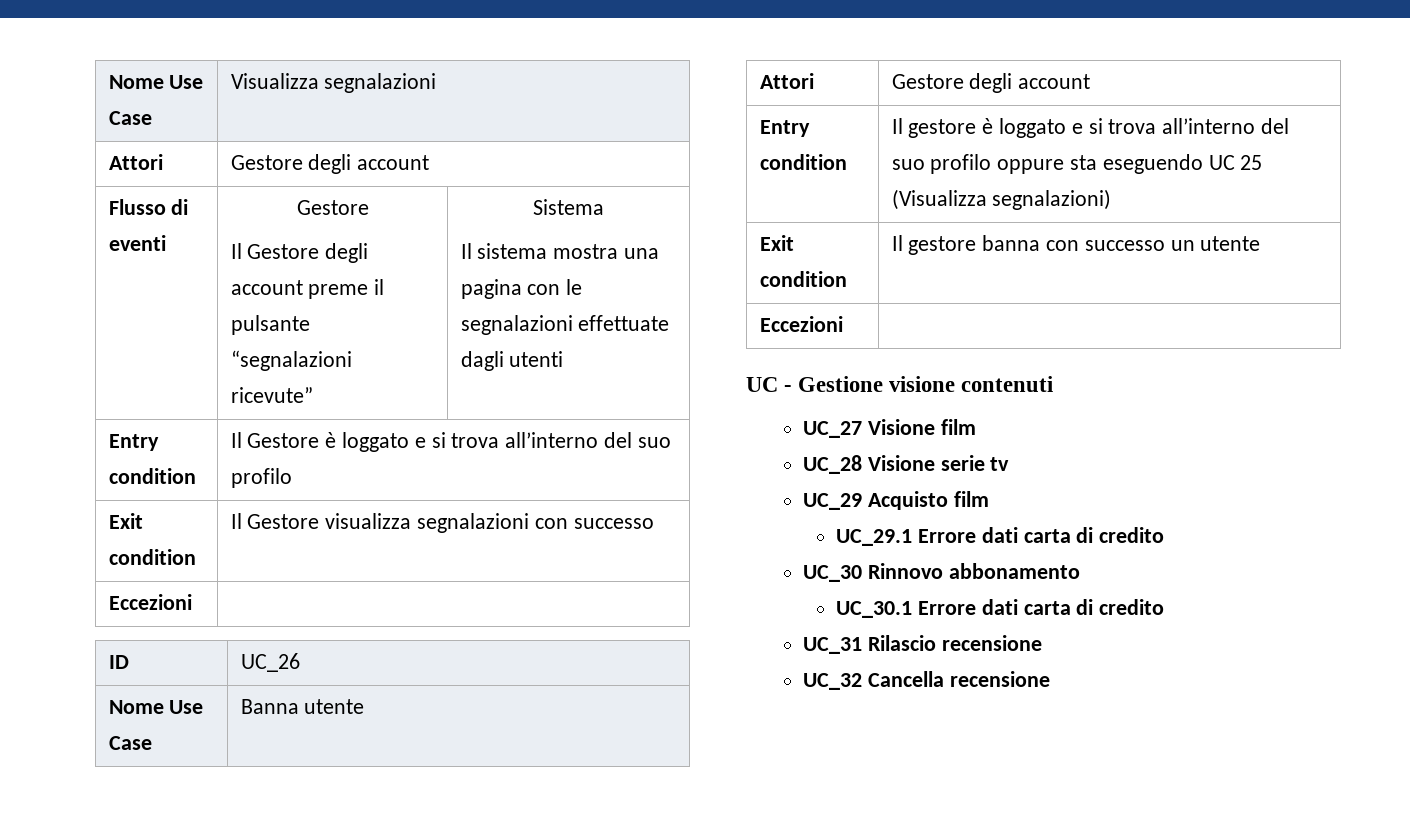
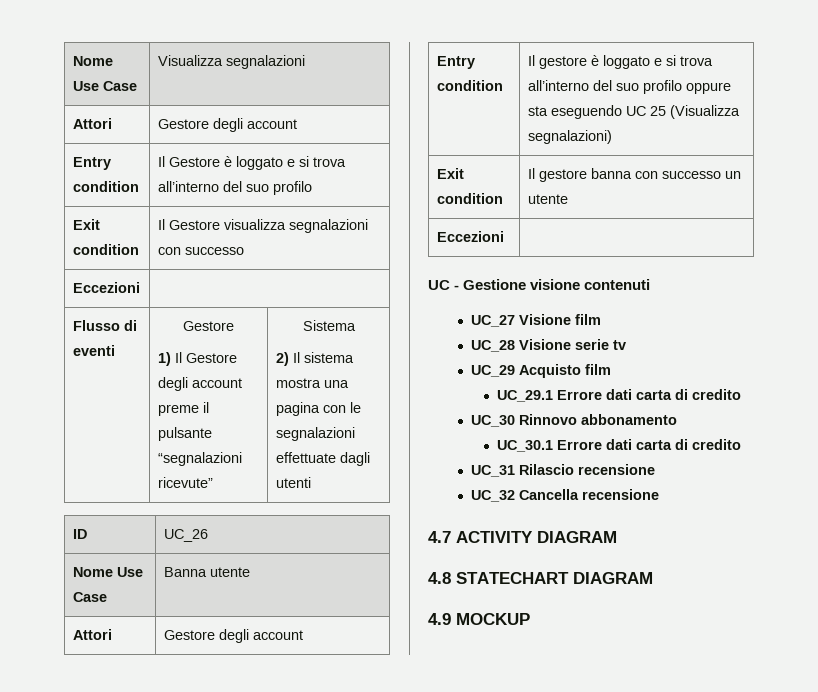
[108,199,189,215] [108,235,166,251] [296,200,369,215] [230,243,369,263] [230,279,385,299] [230,315,310,335] [230,350,352,371] [230,387,313,403] [533,199,604,215] [460,243,660,259] [460,279,583,299] [460,315,670,335] [460,351,564,371] // Flusso di eventi | Gestore // Il Gestore degli account preme il pulsante “segnalazioni ricevute” | Sistema // Il sistema mostra una pagina con le segnalazioni effettuate dagli utenti -> (297, 124) none
(192, 602) none -> [72,320,137,331] [72,345,115,356] [183,321,234,331] [157,352,237,366] [157,377,242,391] [157,402,209,416] [157,427,212,441] [157,452,242,466] [157,477,213,488] [302,320,356,331] [275,352,354,366] [275,378,349,388] [275,402,361,416] [275,427,355,441] [275,452,370,466] [275,477,311,488] // Flusso di eventi | Gestore // 1) Il Gestore degli account preme il pulsante “segnalazioni ricevute” | Sistema // 2) Il sistema mostra una pagina con le segnalazioni effettuate dagli utenti
(1050, 679) none -> [428,531,617,543] [428,572,653,584] [428,613,530,625] // 4.7 ACTIVITY DIAGRAM // 4.8 STATECHART DIAGRAM // 4.9 MOCKUP

